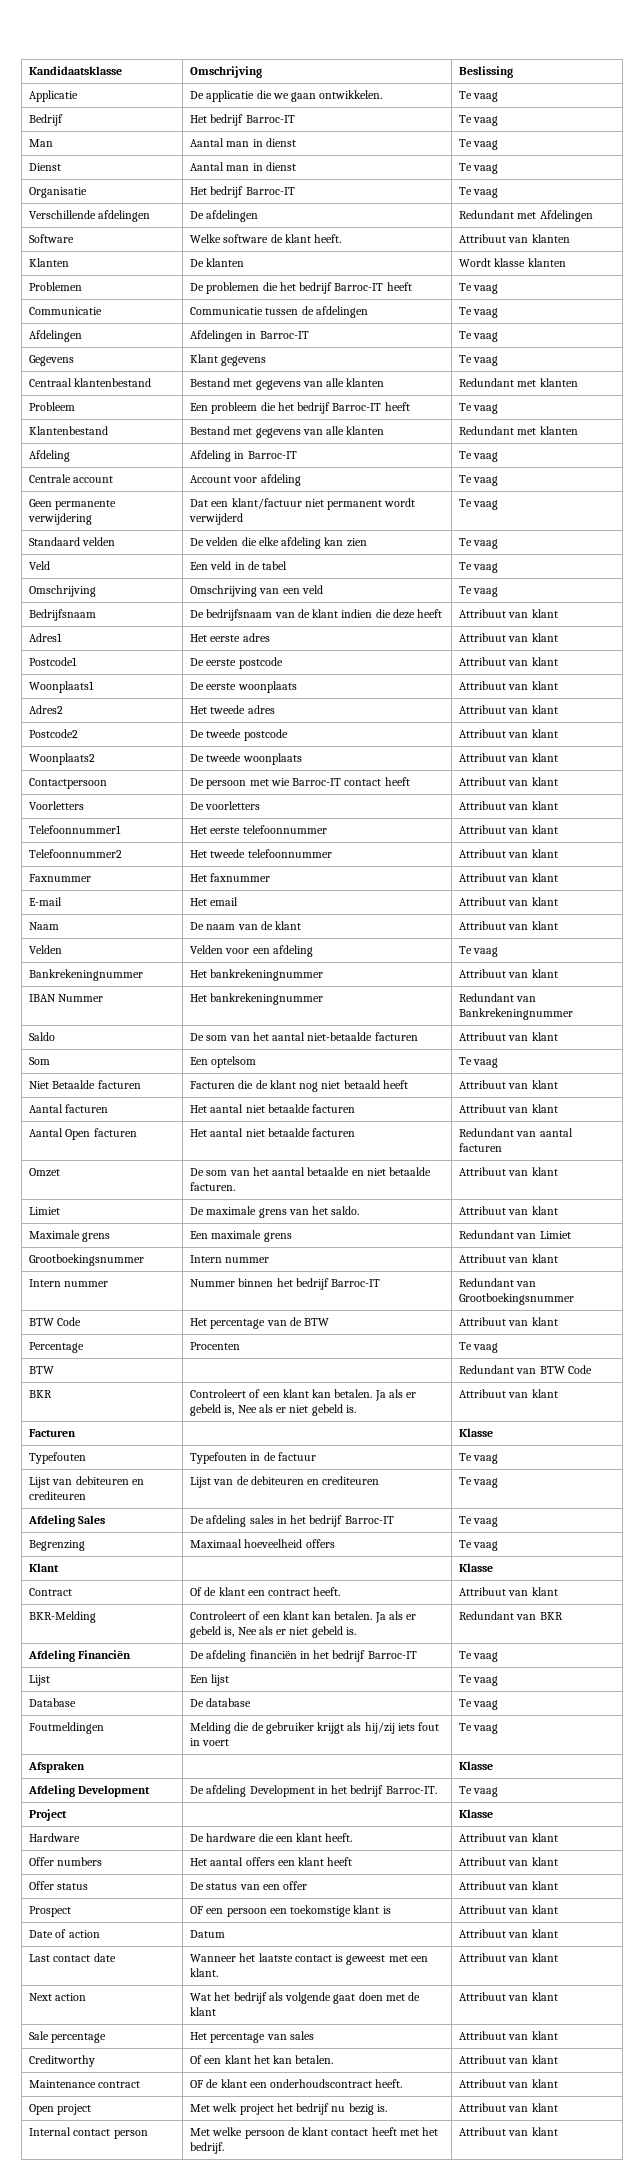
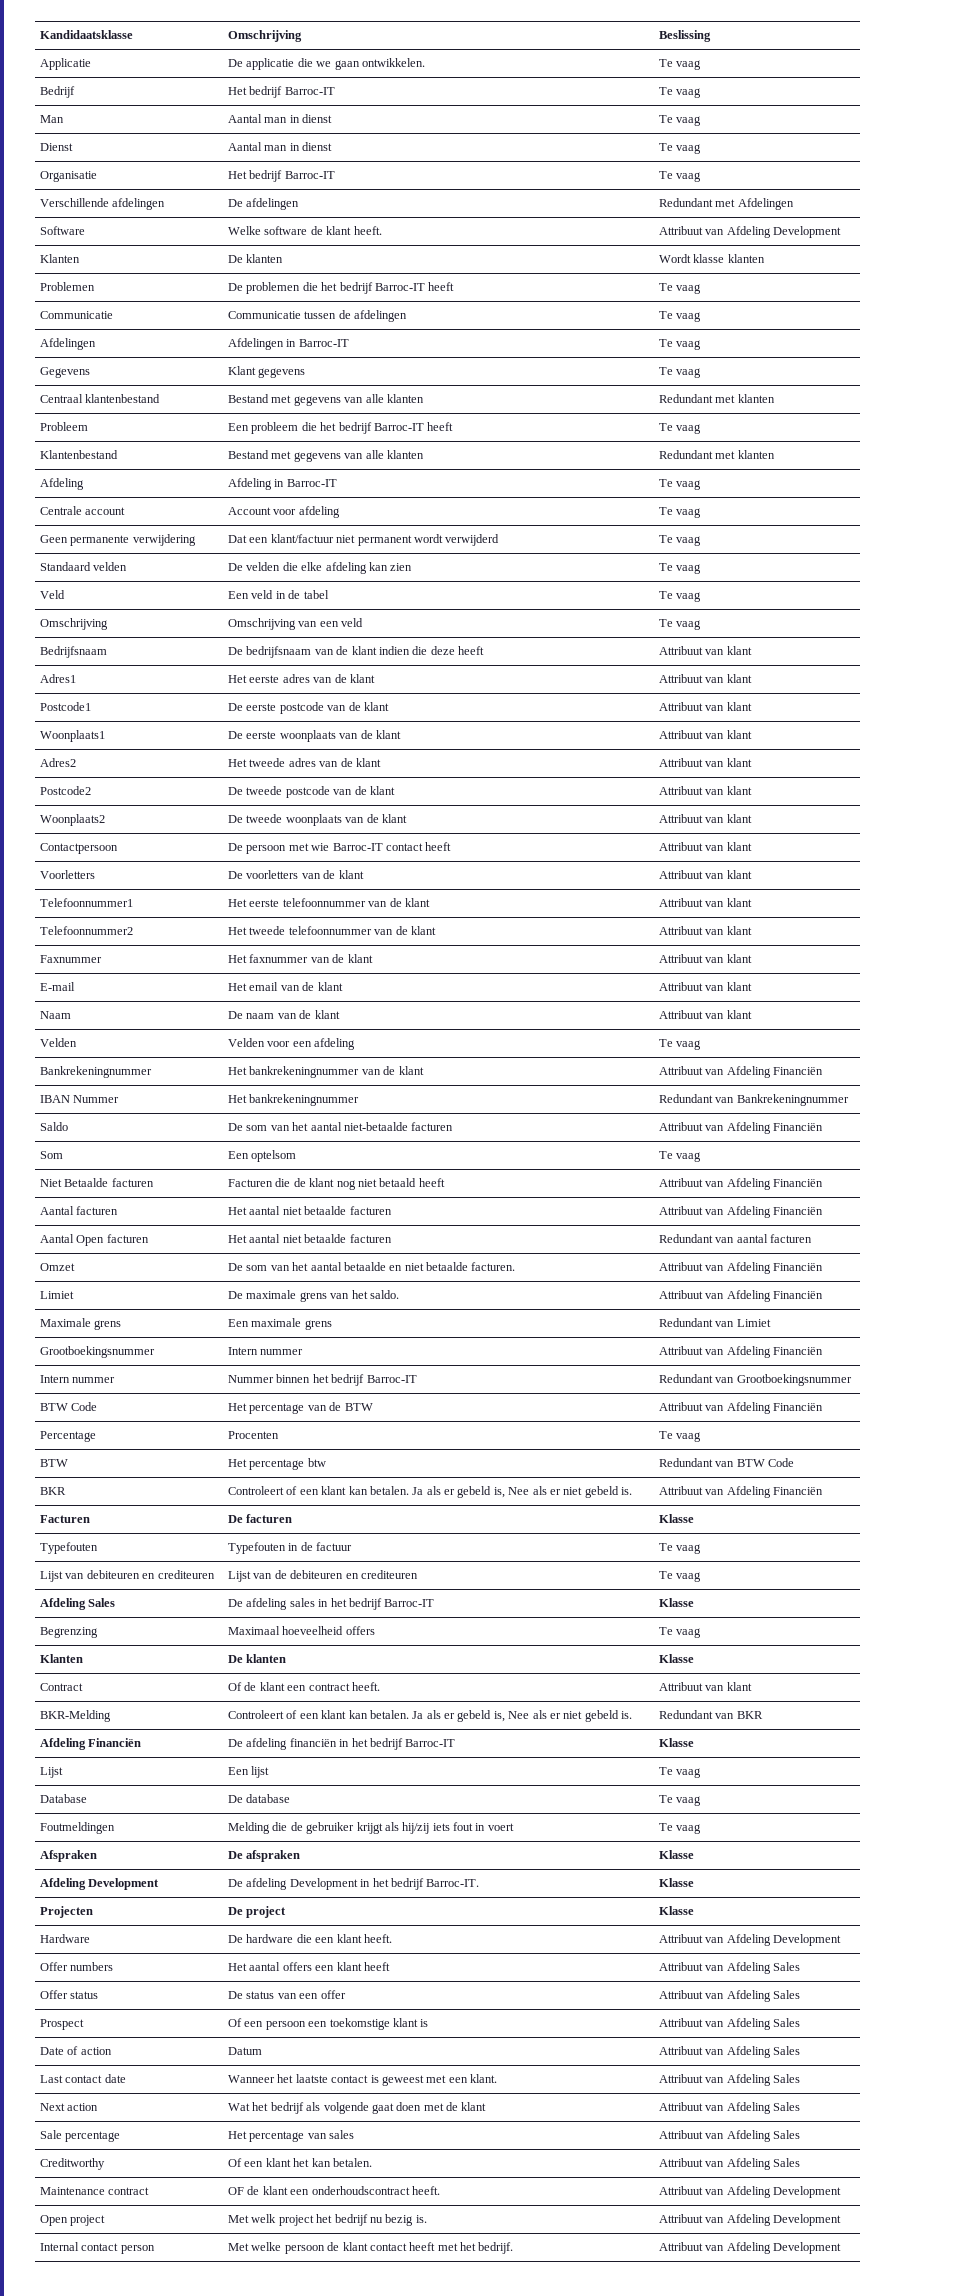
[531,234,570,243] klanten -> [726,226,842,238] Afdeling Development
(270, 637) none -> [313,674,375,683] van de klant
(283, 663) none -> [327,702,389,711] van de klant
(297, 687) none -> [339,730,401,739] van de klant
(275, 709) none -> [319,758,381,767] van de klant
(288, 735) none -> [333,786,395,795] van de klant
(302, 759) none -> [345,814,407,823] van de klant
(261, 805) none -> [301,870,364,879] van de klant
(327, 829) none -> [368,898,430,907] van de klant
(332, 853) none -> [374,926,436,935] van de klant
(271, 877) none -> [310,954,373,963] van de klant
(239, 901) none -> [280,982,343,991] van de klant
[459,969,558,978] | Attribuut van klant -> [361,1066,424,1075] [659,1066,824,1078] van de klant | Attribuut van Afdeling Financiën
[531,1032,558,1041] klant -> [726,1122,824,1134] Afdeling Financiën
[531,1080,558,1089] klant -> [726,1178,824,1190] Afdeling Financiën
[531,1104,558,1113] klant -> [726,1206,824,1218] Afdeling Financiën
[531,1167,558,1176] klant -> [726,1262,824,1274] Afdeling Financiën
[531,1206,558,1215] klant -> [726,1290,824,1302] Afdeling Financiën
[531,1254,558,1263] klant -> [726,1346,824,1358] Afdeling Financiën
[531,1317,558,1326] klant -> [726,1402,824,1414] Afdeling Financiën
(55, 1370) none -> [228,1458,326,1470] Het percentage btw
[531,1389,558,1398] klant -> [726,1486,824,1498] Afdeling Financiën
(77, 1433) none -> [228,1514,293,1523] De facturen
[459,1516,499,1527] Te vaag -> [659,1598,695,1607] Klasse
[29,1563,60,1572] Klant | -> [40,1654,84,1663] [228,1654,287,1663] Klanten | De klanten
[459,1651,499,1662] Te vaag -> [659,1738,695,1747] Klasse
(86, 1767) none -> [228,1850,301,1862] De afspraken
[459,1786,499,1797] [29,1809,68,1821] Te vaag // Project | -> [659,1878,695,1887] [40,1906,94,1918] [228,1906,287,1918] Klasse // Projecten | De project
[531,1833,558,1842] klant -> [726,1934,842,1946] Afdeling Development
[531,1857,558,1866] klant -> [726,1962,801,1974] Afdeling Sales
[531,1881,558,1890] klant -> [726,1990,801,2002] Afdeling Sales
[190,1906,204,1914] OF -> [228,2018,243,2027] Of
[531,1905,558,1914] klant -> [726,2018,801,2030] Afdeling Sales
[531,1929,558,1938] klant -> [726,2046,801,2058] Afdeling Sales
[531,1953,558,1962] klant -> [726,2074,801,2086] Afdeling Sales
[531,1992,558,2001] klant -> [726,2102,801,2114] Afdeling Sales
[531,2031,558,2040] klant -> [726,2130,801,2142] Afdeling Sales
[531,2055,558,2064] klant -> [726,2158,801,2170] Afdeling Sales
[531,2079,558,2088] klant -> [726,2186,842,2198] Afdeling Development
[531,2103,558,2112] klant -> [726,2214,842,2226] Afdeling Development
[531,2127,558,2136] klant -> [726,2242,842,2254] Afdeling Development

